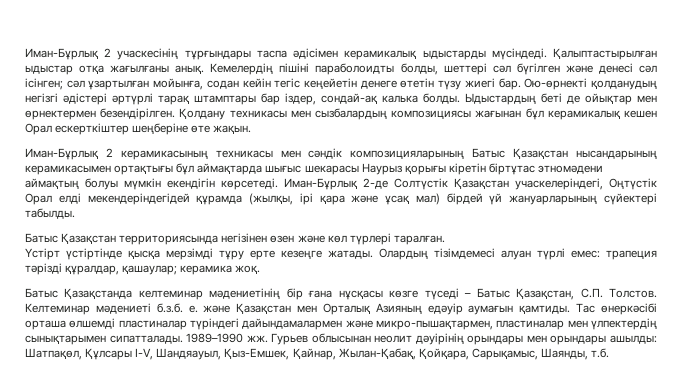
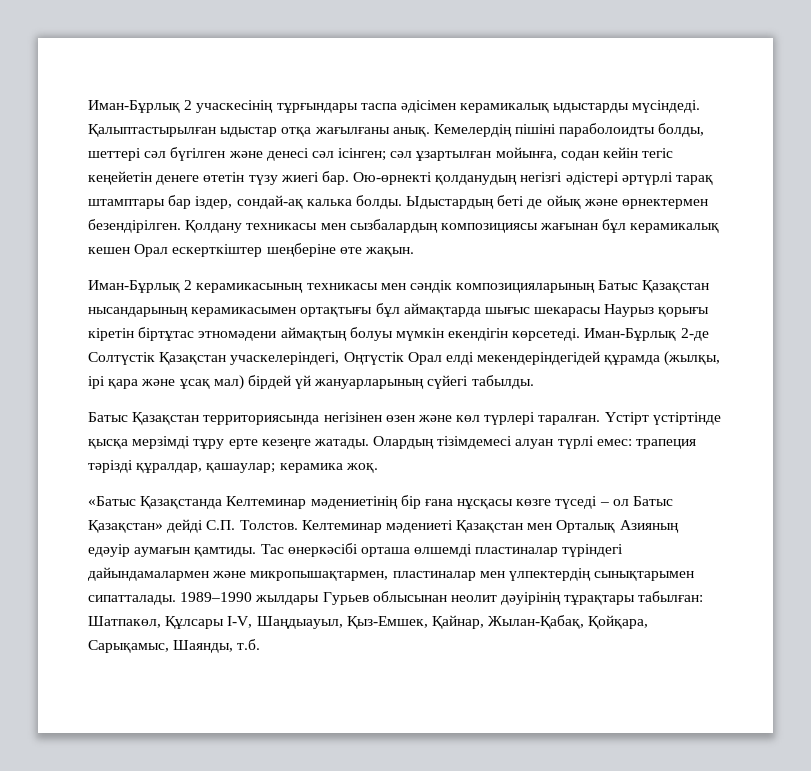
[585,93,657,105] ойықтар мен -> [546,195,618,209] ойық және
[604,193,657,205] сүйектері -> [427,375,469,389] сүйегі
(445, 240) // -> (601, 420) none
[25,288,203,300] Батыс Қазақстанда келтеминар -> [88,496,307,509] «Батыс Қазақстанда Келтеминар
[476,288,575,300] Батыс Қазақстан, -> [612,496,674,506] [88,519,204,533] ол Батыс Қазақстан» дейді
[156,303,231,313] б.з.б. e. және -> (453, 526) none
[375,320,493,330] микро-пышақтармен, -> [250,571,389,581] микропышақтармен,
[246,335,268,343] жж. -> [255,595,320,605] жылдары
[467,335,657,345] [25,348,82,360] орындары мен орындары ашылды: Шатпақөл, -> [564,591,704,605] [88,616,161,628] тұрақтары табылған: Шатпакөл,
[156,348,222,360] Шандяауыл, -> [256,616,343,629] Шаңдыауыл,

